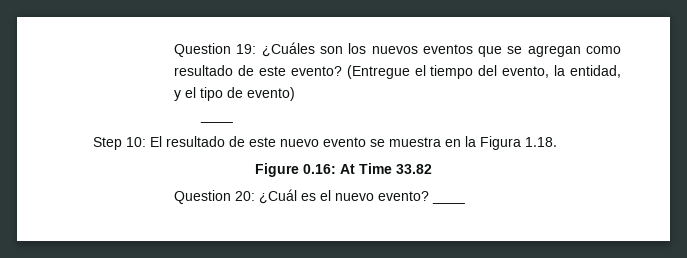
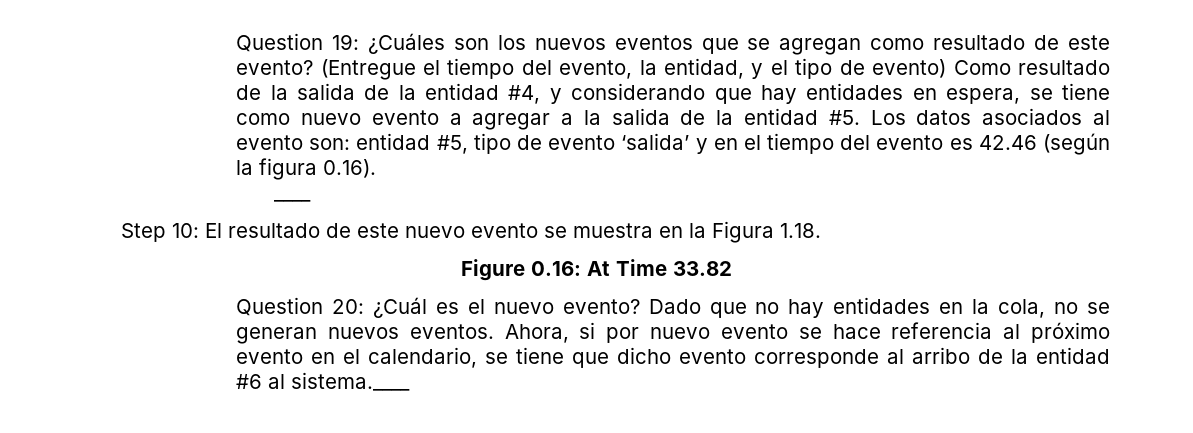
(296, 94) none -> [953,60,1110,75] [236,83,1111,104] [236,108,1110,130] [236,133,1110,155] [236,158,377,180] Como resultado de la salida de la entidad #4, y considerando que hay entidades en espera, se tiene como nuevo evento a agregar a la salida de la entidad #5. Los datos asociados al evento son: entidad #5, tipo de evento ‘salida’ y en el tiempo del evento es 42.46 (según la figura 0.16).
[432,201,466,204] ____ -> [648,297,1110,318] [236,322,1110,344] [236,347,1110,368] [236,372,411,391] Dado que no hay entidades en la cola, no se generan nuevos eventos. Ahora, si por nuevo evento se hace referencia al próximo evento en el calendario, se tiene que dicho evento corresponde al arribo de la entidad #6 al sistema.____

